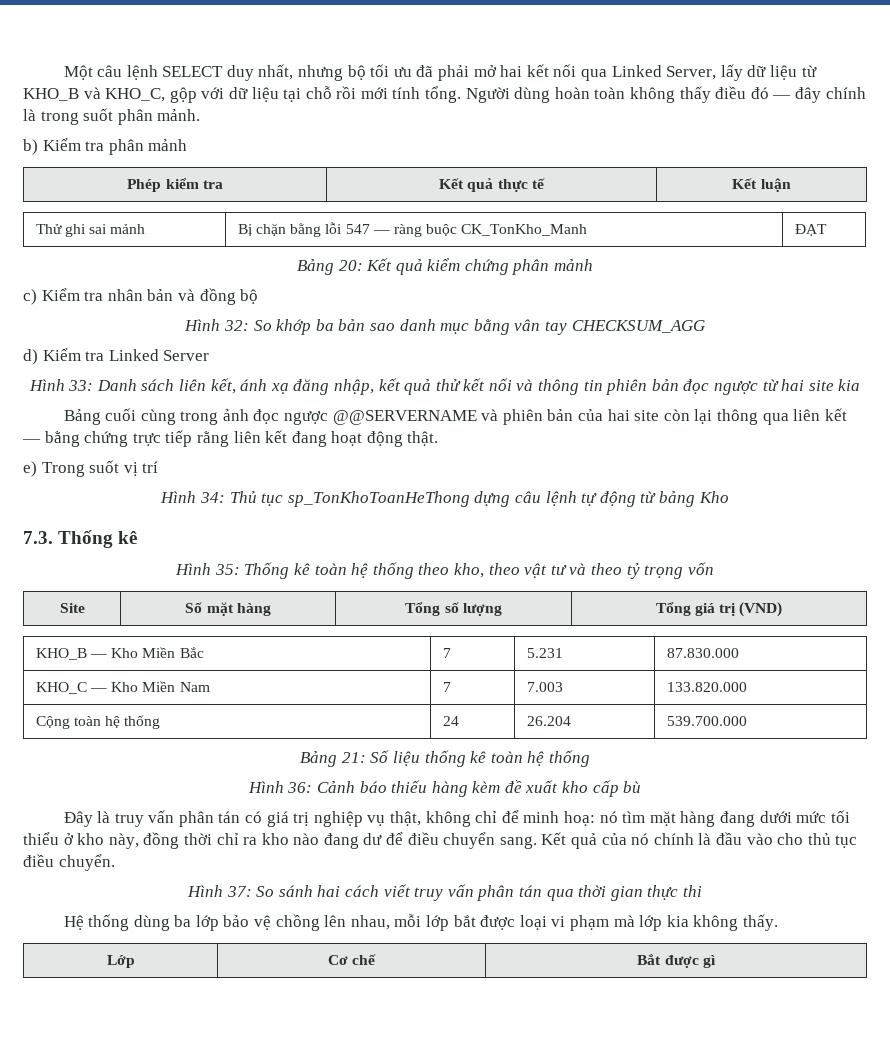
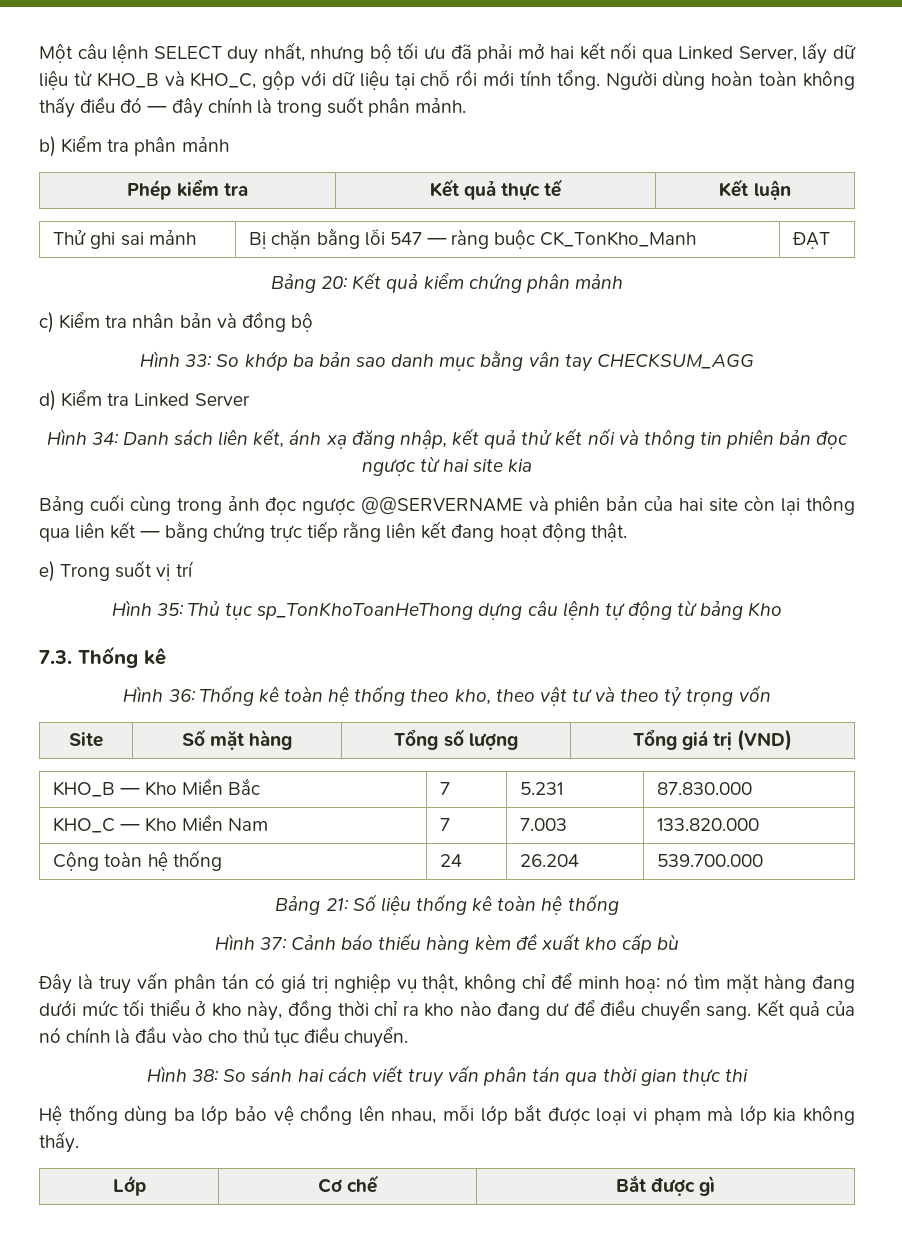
[224,320,250,331] 32: -> [185,354,213,367] 33:
[68,380,94,391] 33: -> [91,432,119,445] 34:
[200,492,226,503] 34: -> [156,603,184,616] 35:
[214,564,240,575] 35: -> [168,689,196,702] 36:
[287,782,313,793] 36: -> [259,937,287,950] 37:
[226,886,252,897] 37: -> [192,1069,220,1082] 38:

